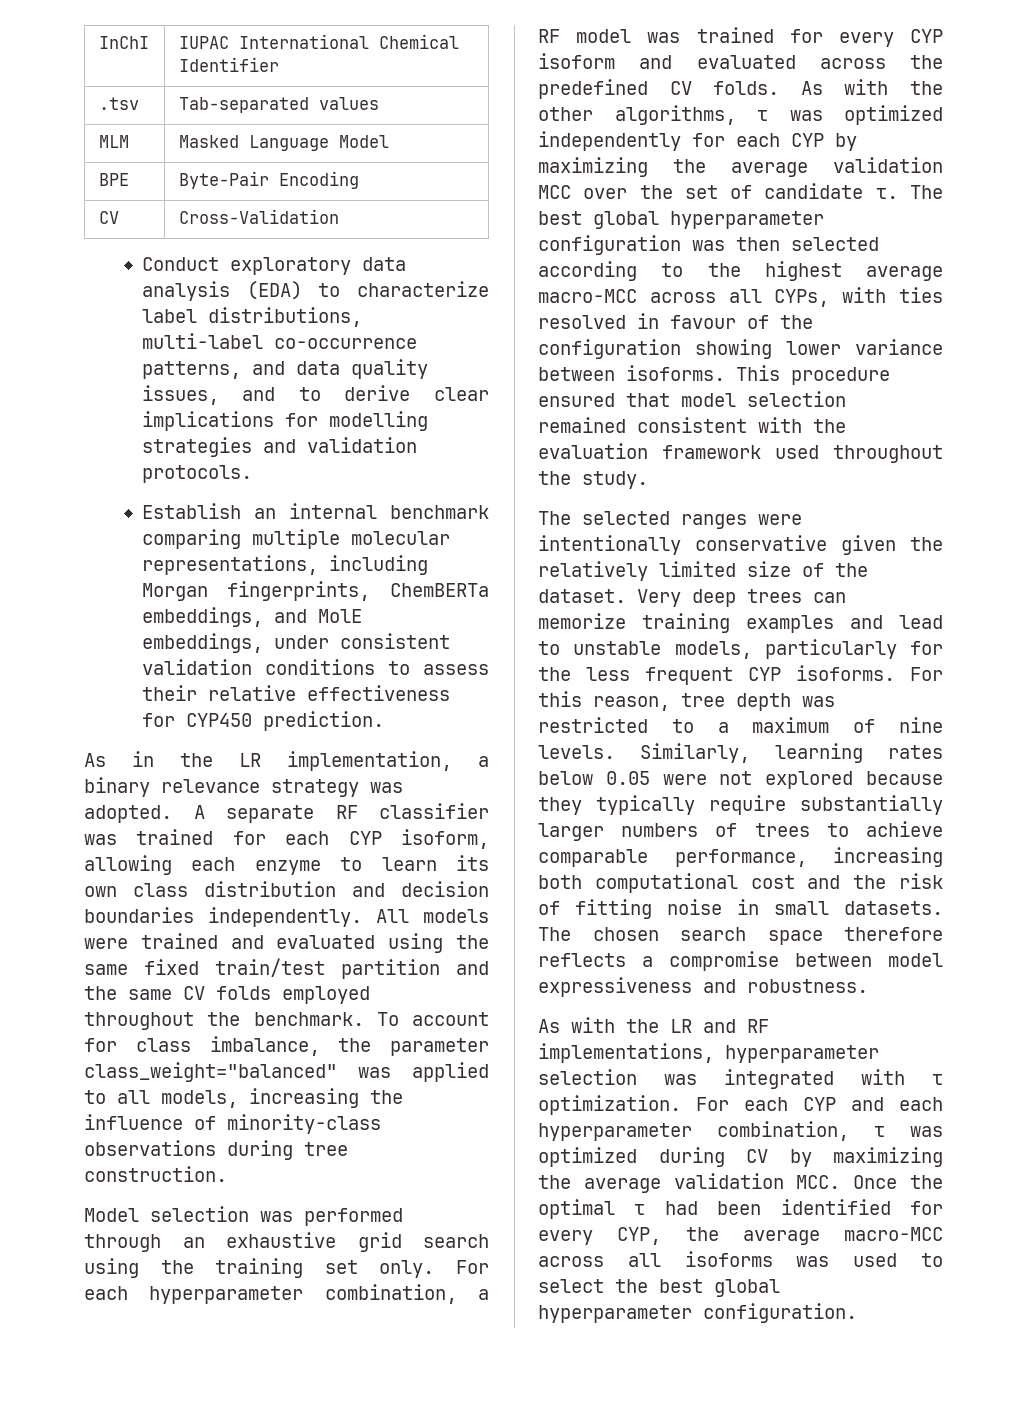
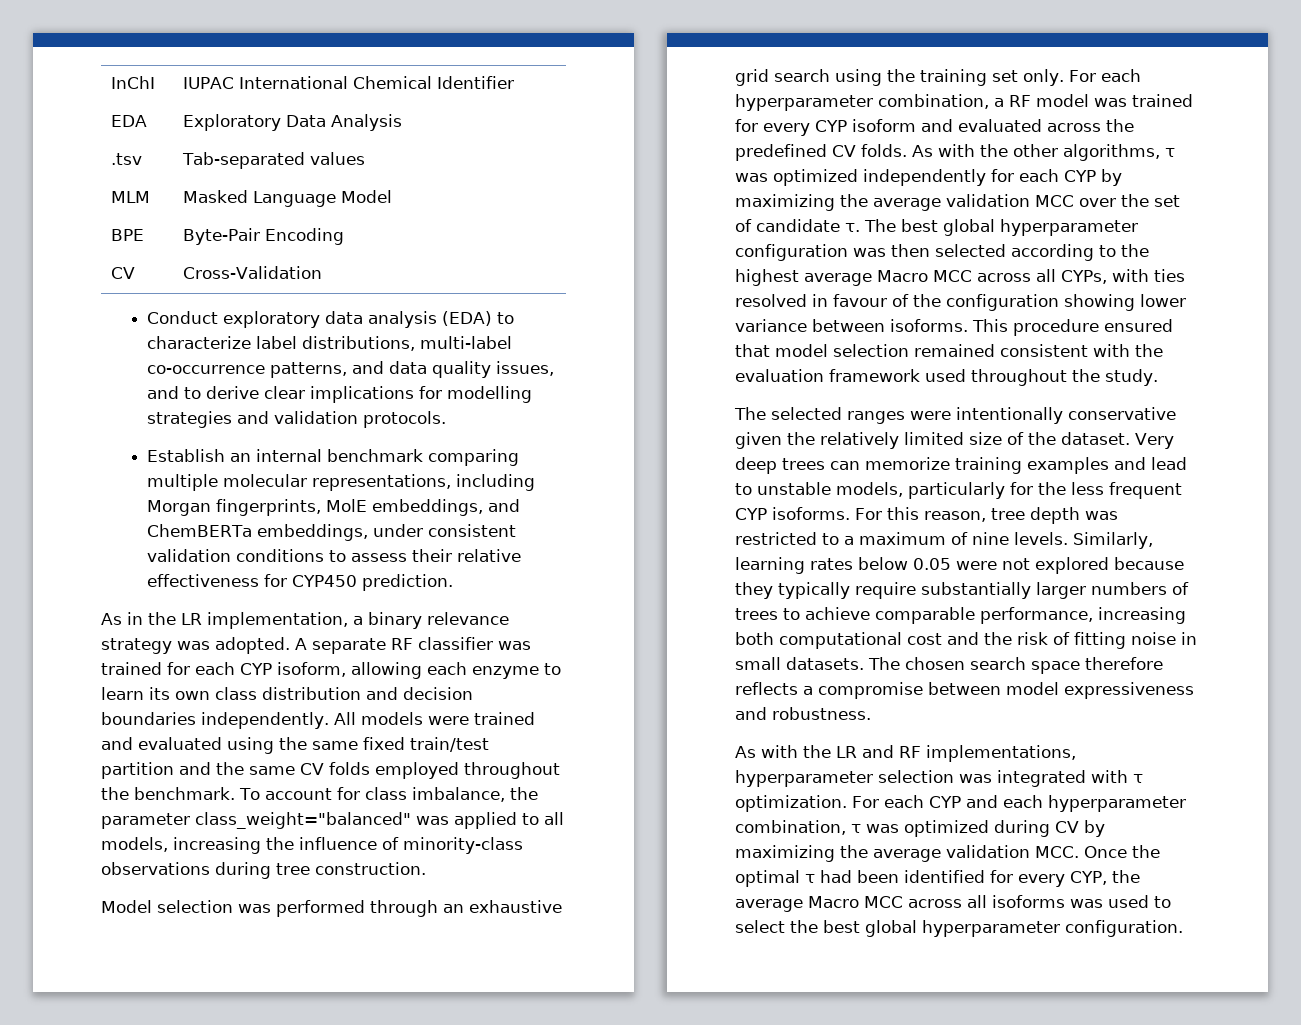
(279, 64) none -> [111,115,148,127] [183,114,403,131] // EDA | Exploratory Data Analysis
[390,583,489,597] ChemBERTa -> [326,499,368,512] MolE
[317,609,362,623] MolE -> [147,524,253,537] ChemBERTa
[538,289,637,303] macro-MCC -> [877,270,972,282] Macro MCC
[844,1227,943,1241] macro-MCC -> [808,896,903,908] Macro MCC

